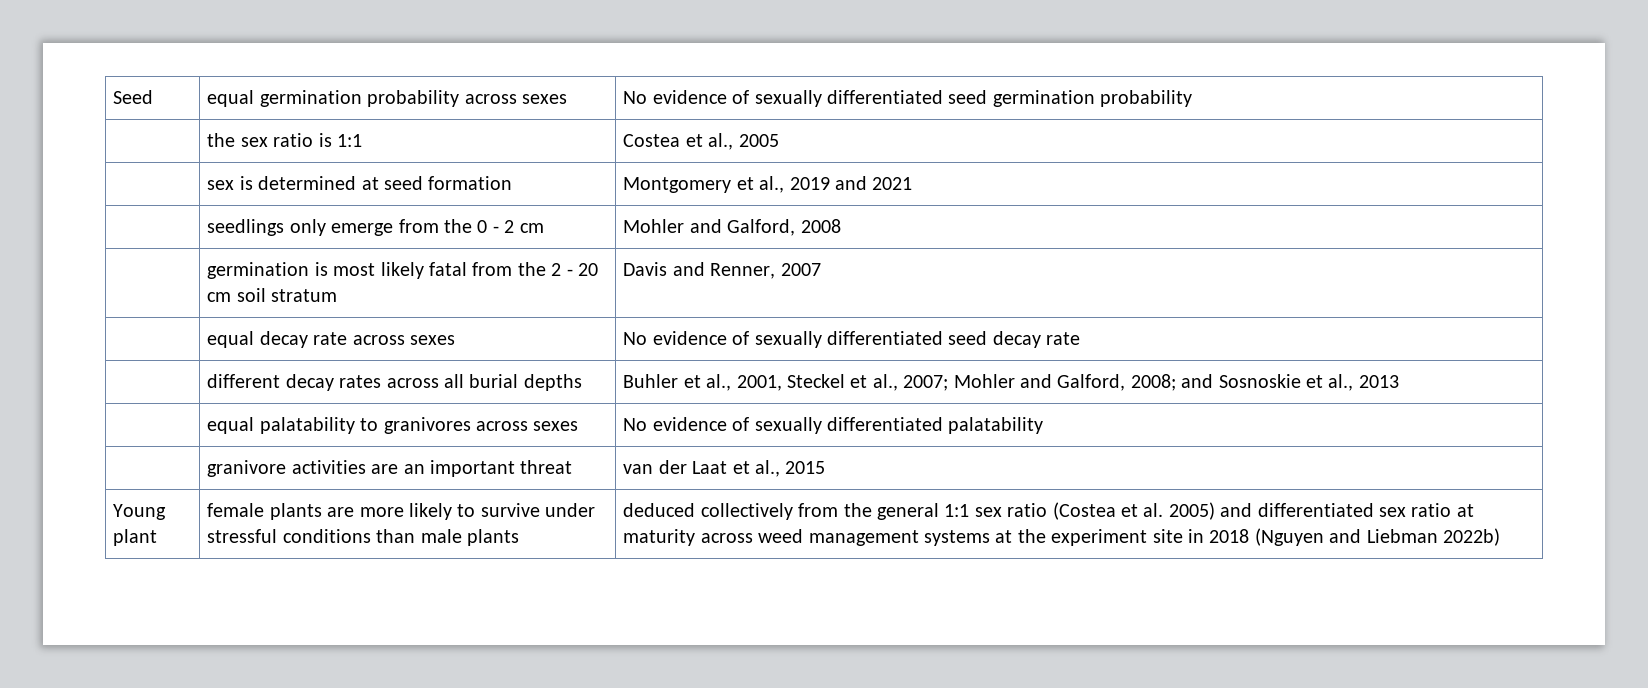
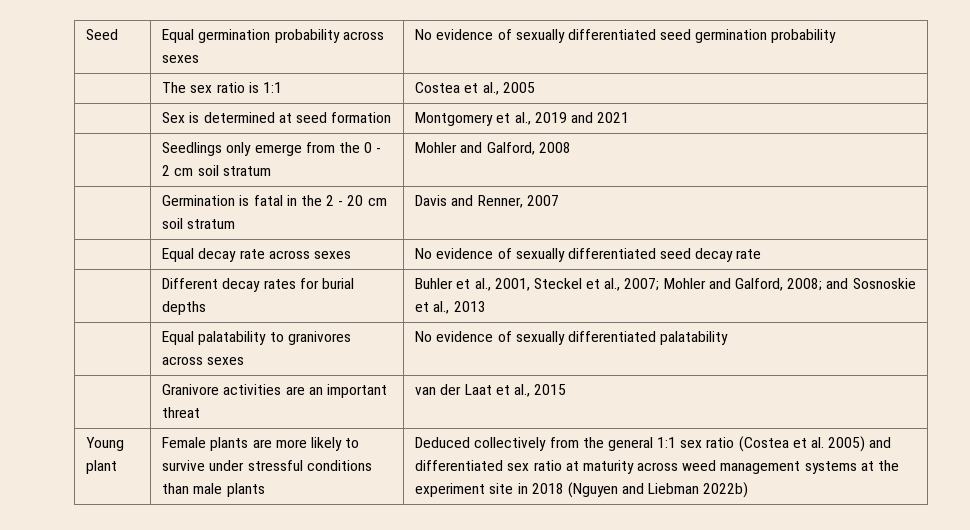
[207,90,255,107] equal -> [162,29,195,43] Equal
[207,133,236,147] the -> [162,82,187,93] The
[207,180,235,190] sex -> [162,112,186,123] Sex
[207,219,285,236] seedlings -> [162,142,223,156] Seedlings
(544, 228) none -> [197,165,271,176] soil stratum
[207,262,513,279] germination is most likely fatal from -> [162,195,297,206] Germination is fatal in
[207,331,255,348] equal -> [162,248,195,262] Equal
[207,374,281,388] different -> [162,278,219,289] Different
[386,374,464,388] across all -> [299,278,319,289] for
[207,417,255,434] equal -> [162,331,195,345] Equal
[207,460,287,477] granivore -> [162,384,220,395] Granivore
[207,503,265,517] female -> [162,437,207,448] Female
[623,503,696,517] deduced -> [415,437,471,448] Deduced

